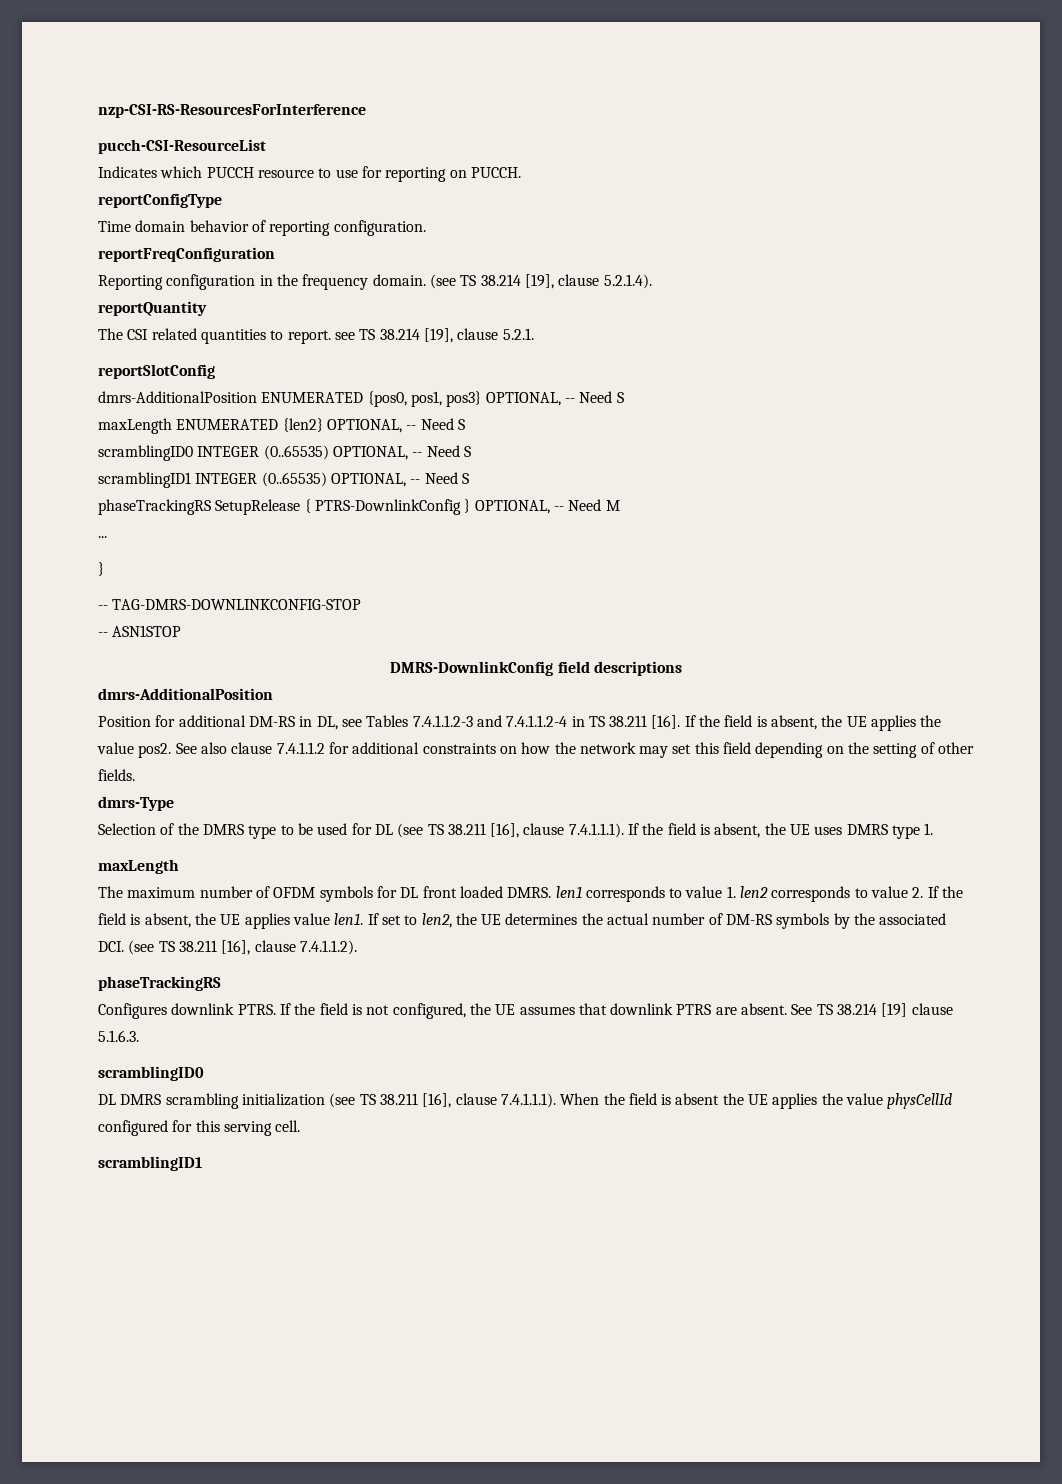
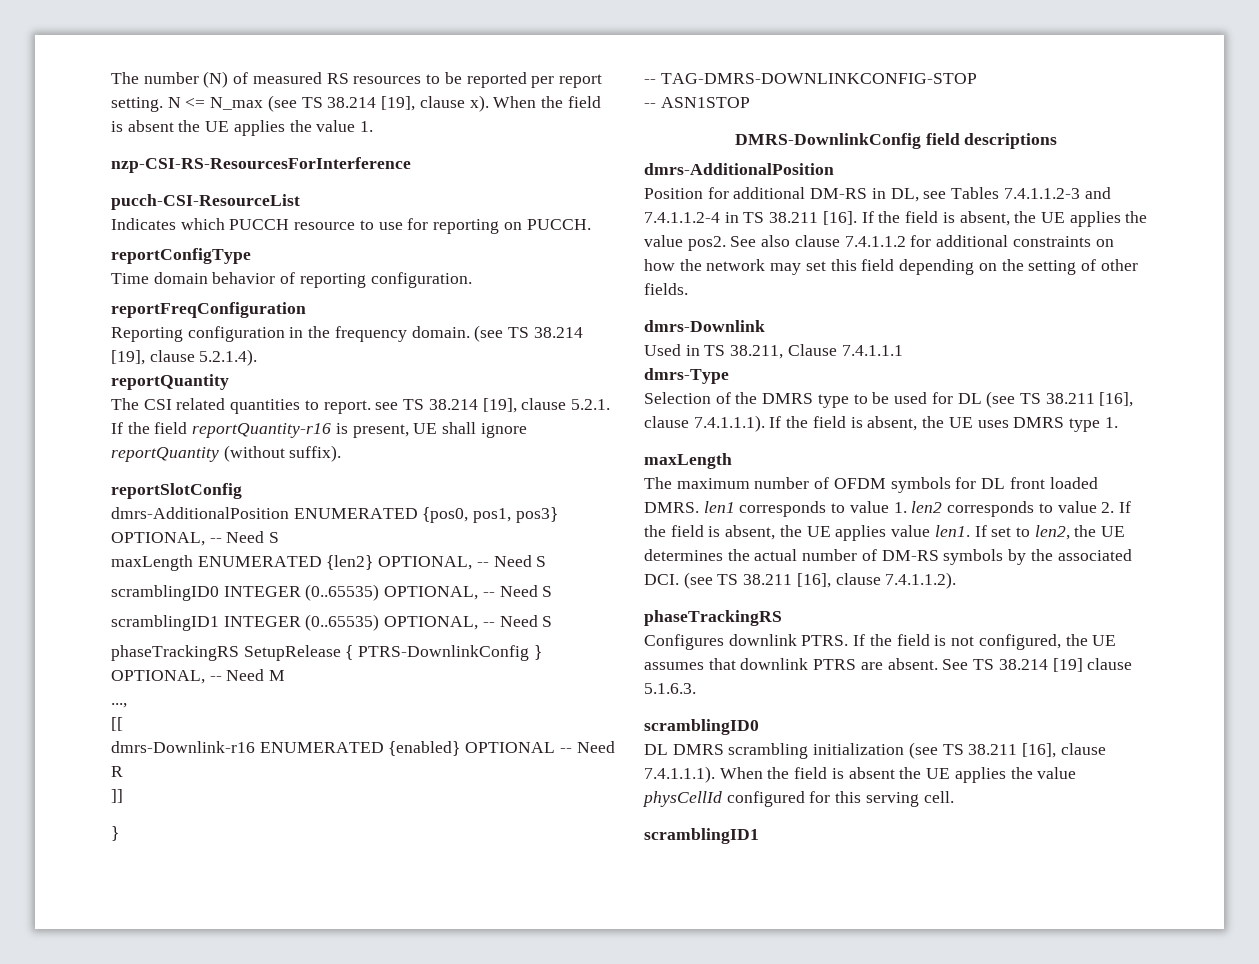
(98, 111) none -> [111,71,602,88] [111,95,601,112] [111,120,374,136] The number (N) of measured RS resources to be reported per report setting. N <= N_max (see TS 38.214 [19], clause x). When the field is absent the UE applies the value 1. //
(534, 334) none -> [111,422,527,438] [111,445,342,462] If the field reportQuantity-r16 is present, UE shall ignore reportQuantity (without suffix).
[98,536,107,538] ... -> [111,703,127,708] [111,717,123,731] [111,741,615,756] [111,766,123,777] [111,789,123,803] ..., // [[ // dmrs-Downlink-r16 ENUMERATED {enabled} OPTIONAL -- Need R // ]]
(135, 775) none -> [644,320,765,332] [644,344,903,359] // dmrs-Downlink // Used in TS 38.211, Clause 7.4.1.1.1

